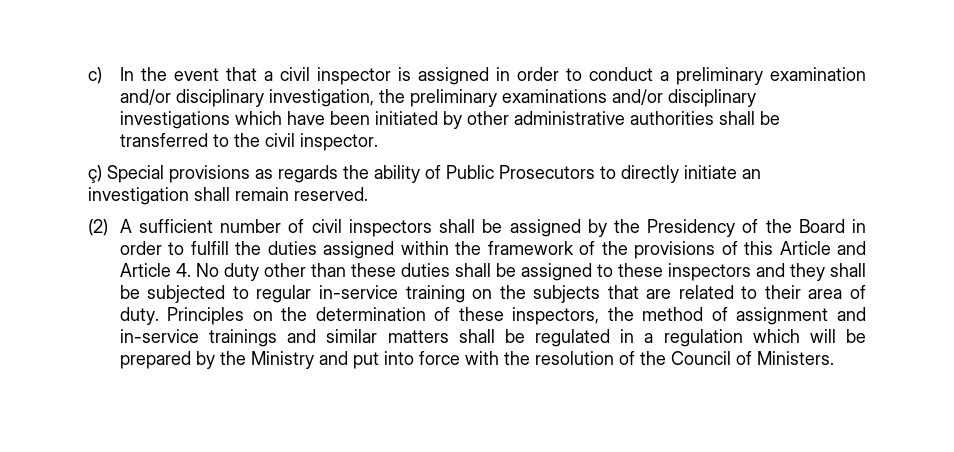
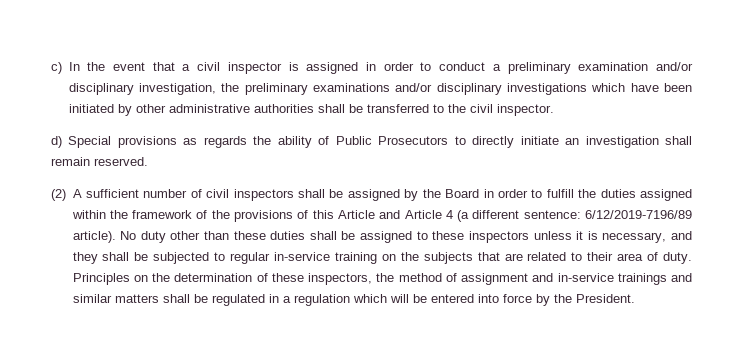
[88,165,102,183] ç) -> [51,136,62,148] d)
[647,219,792,237] Presidency of the -> (441, 193) none
[175,263,191,277] 4. -> [445,210,693,222] [72,231,116,243] 4 (a different sentence: 6/12/2019-7196/89 article).
(751, 272) none -> [533,231,667,243] unless it is necessary,
[119,351,834,369] prepared by the Ministry and put into force with the resolution of the Council of Ministers. -> [430,294,635,306] entered into force by the President.

